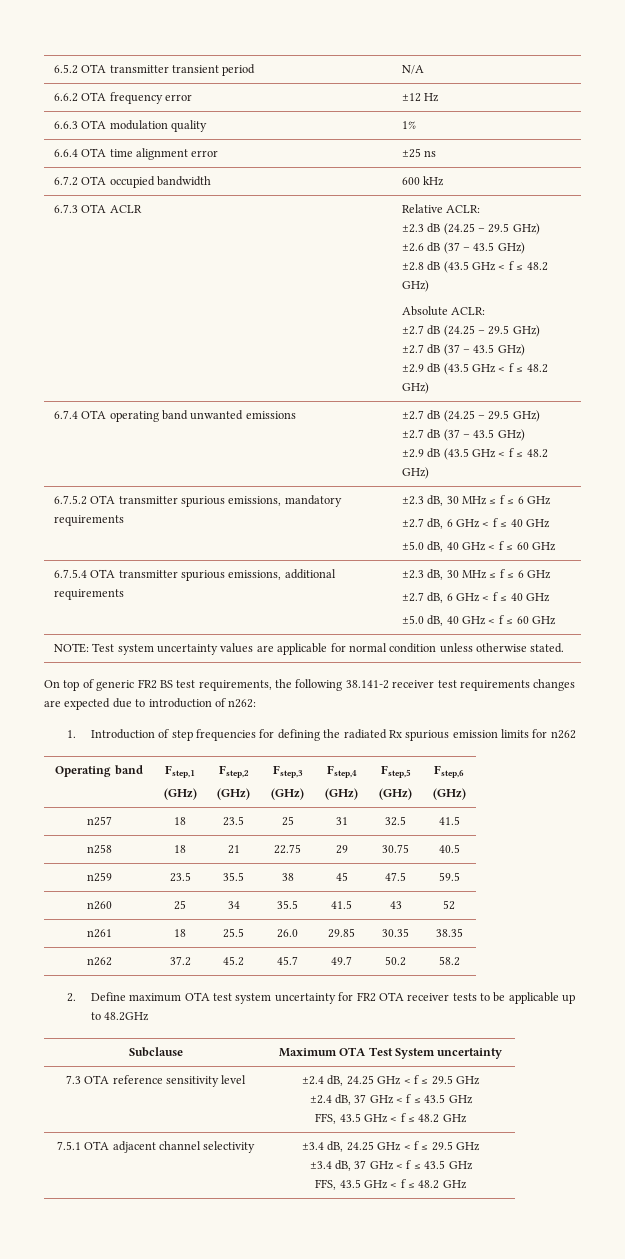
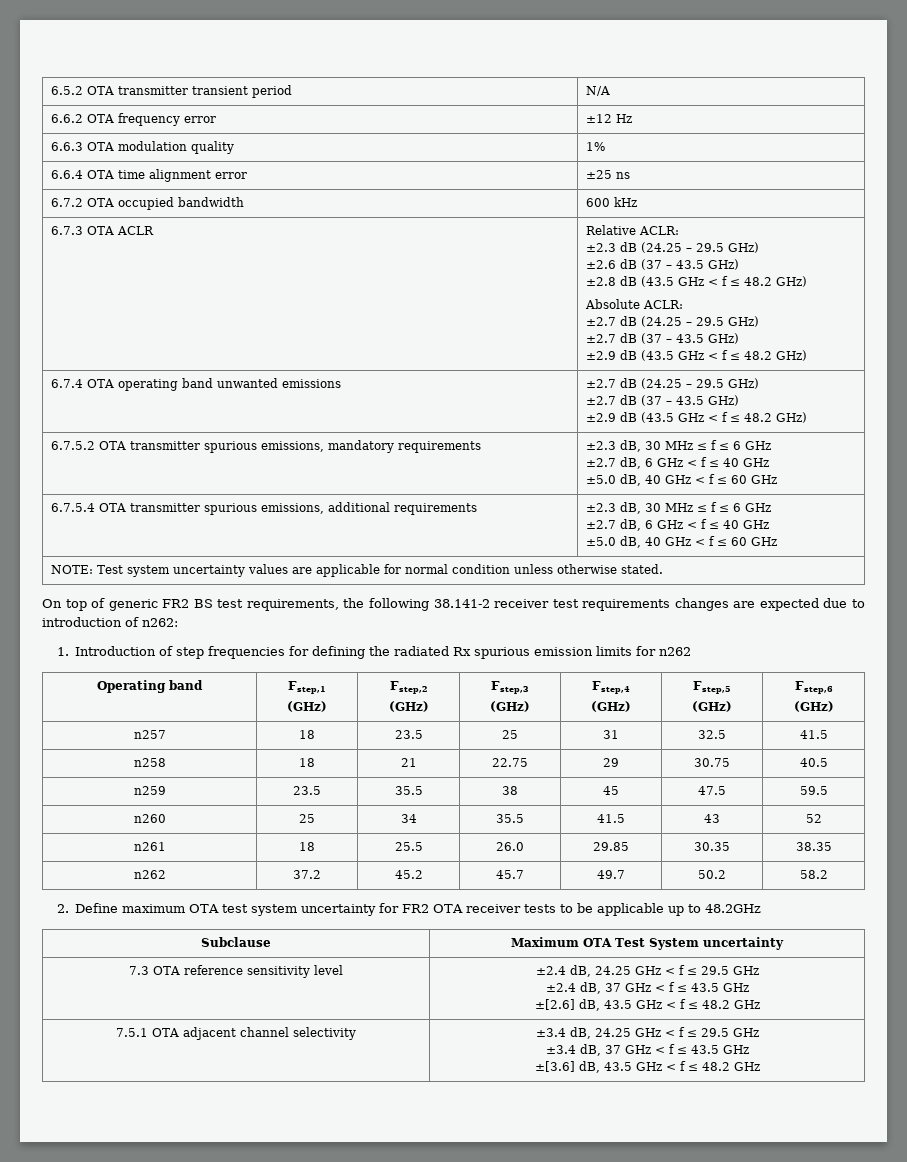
[315,1113,337,1124] FFS, -> [534,999,600,1011] ±[2.6] dB,
[315,1179,337,1190] FFS, -> [534,1061,600,1073] ±[3.6] dB,

